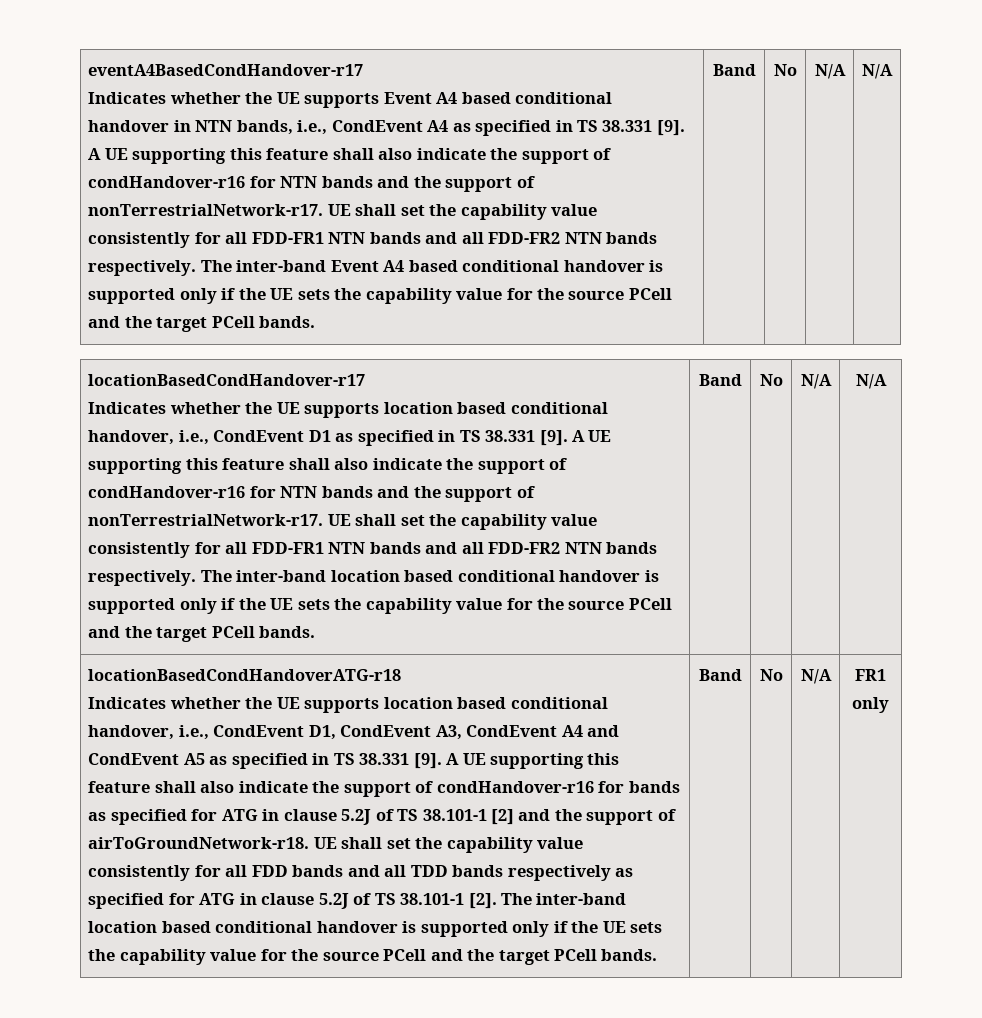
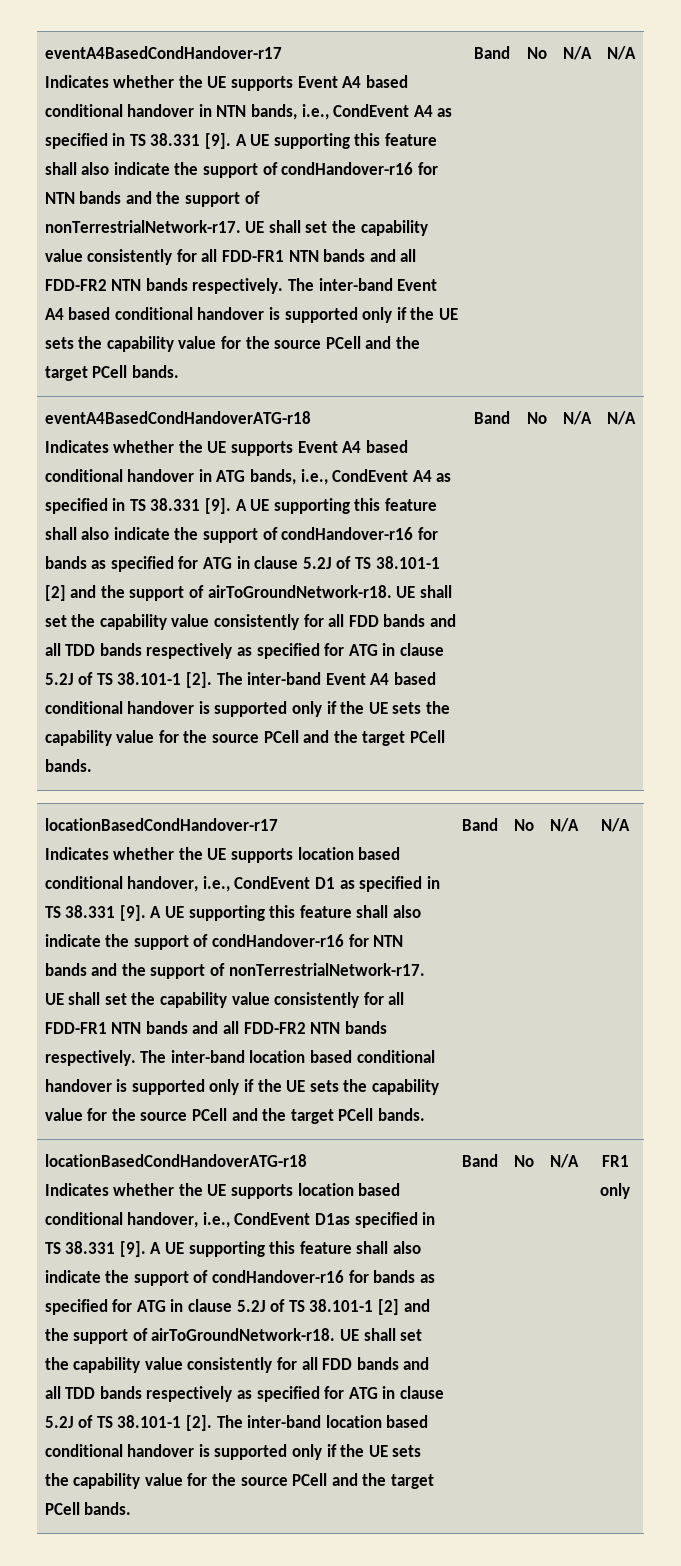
(893, 71) none -> [44,411,311,424] [44,440,408,456] [44,469,452,485] [44,498,437,514] [44,527,438,543] [44,556,440,572] [44,585,452,601] [44,614,456,630] [44,643,444,659] [44,672,436,688] [44,701,450,717] [44,730,445,746] [44,759,92,772] [474,411,510,424] [526,412,547,424] [562,411,592,425] [607,411,636,425] // eventA4BasedCondHandoverATG-r18 // Indicates whether the UE supports Event A4 based conditional handover in ATG bands, i.e., CondEvent A4 as specified in TS 38.331 [9]. A UE supporting this feature shall also indicate the support of condHandover-r16 for bands as specified for ATG in clause 5.2J of TS 38.101-1 [2] and the support of airToGroundNetwork-r18. UE shall set the capability value consistently for all FDD bands and all TDD bands respectively as specified for ATG in clause 5.2J of TS 38.101-1 [2]. The inter-band Event A4 based conditional handover is supported only if the UE sets the capability value for the source PCell and the target PCell bands. | Band | No | N/A | N/A
[308,725,620,740] [88,753,228,765] D1, CondEvent A3, CondEvent A4 and CondEvent A5 as -> [315,1213,351,1225] D1as

